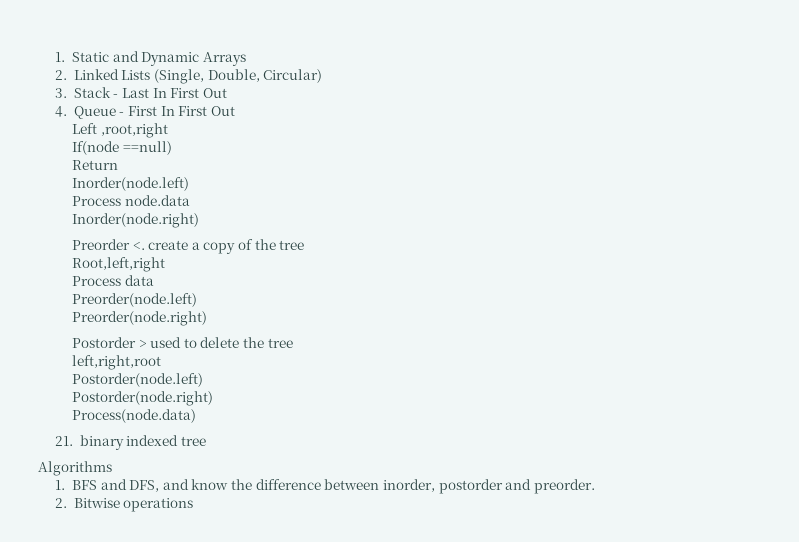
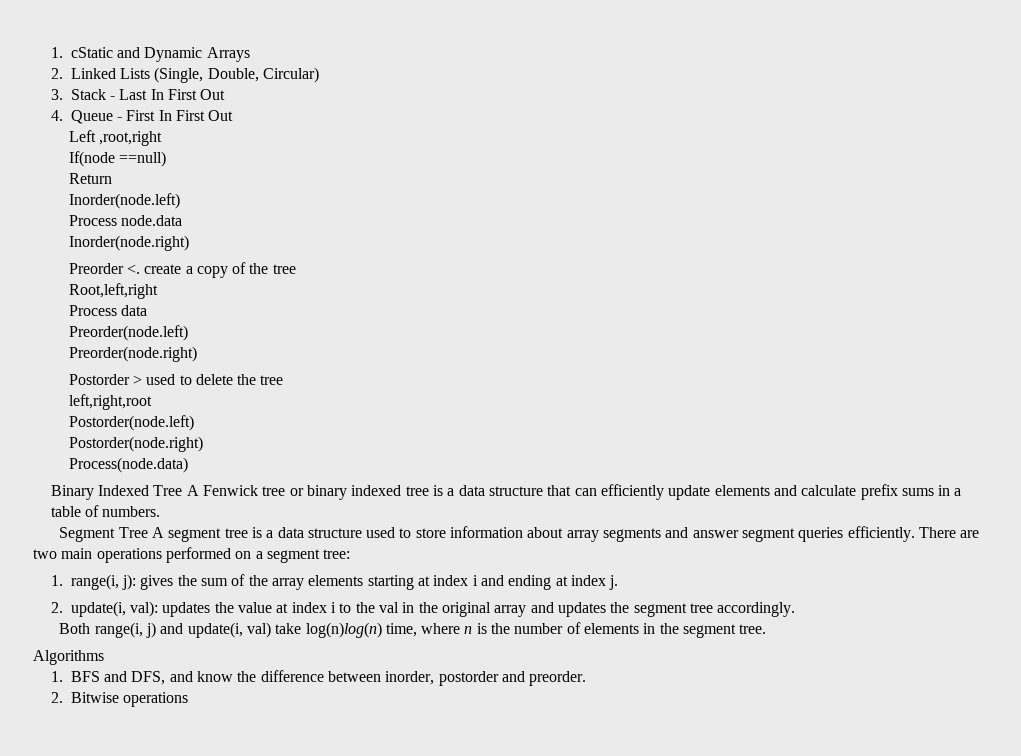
[54,52,109,62] 1. Static -> [50,47,113,58] 1. cStatic
[54,435,206,450] 21. binary indexed tree -> [50,484,962,500] [50,505,161,517] [59,526,980,542] [33,547,351,563] [50,574,619,590] [50,601,796,617] [59,622,767,638] Binary Indexed Tree A Fenwick tree or binary indexed tree is a data structure that can efficiently update elements and calculate prefix sums in a table of numbers. // Segment Tree A segment tree is a data structure used to store information about array segments and answer segment queries efficiently. There are two main operations performed on a segment tree: // 1. range(i, j): gives the sum of the array elements starting at index i and ending at index j. // 2. update(i, val): updates the value at index i to the val in the original array and updates the segment tree accordingly. // Both range(i, j) and update(i, val) take log(n)log(n) time, where n is the number of elements in the segment tree.

